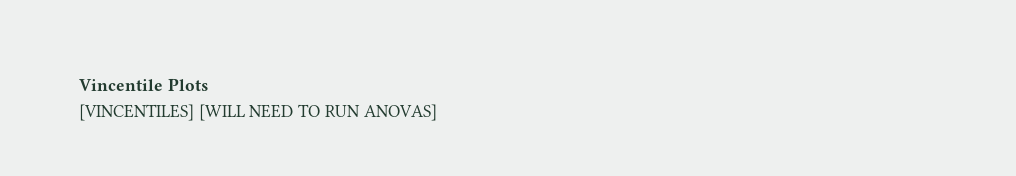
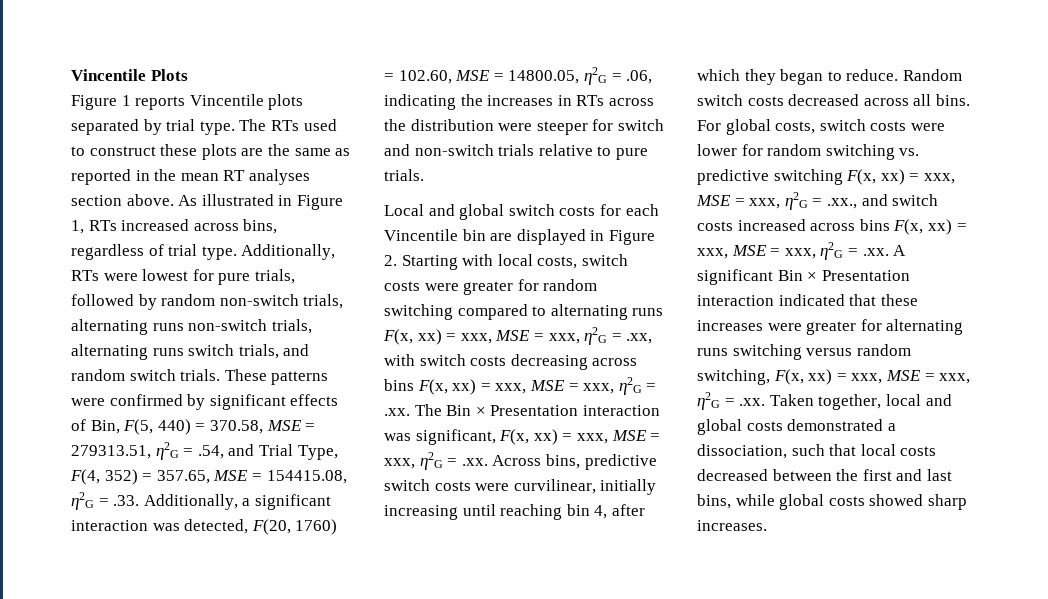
[79,104,437,121] [VINCENTILES] [WILL NEED TO RUN ANOVAS] -> [71,94,304,110] [71,119,337,135] [71,144,351,160] [71,169,310,185] [71,194,343,210] [71,219,278,234] [71,244,336,260] [71,269,295,285] [71,294,344,310] [71,319,312,335] [71,344,310,360] [71,369,329,385] [71,394,339,410] [71,419,316,435] [71,442,338,460] [70,469,347,485] [71,492,331,510] [71,519,338,535] [384,67,653,85] [384,94,654,110] [384,119,664,135] [384,144,648,160] [384,169,424,181] [384,204,659,220] [384,229,655,245] [384,254,628,270] [384,279,598,295] [384,304,664,320] [383,327,653,345] [384,354,638,370] [384,377,657,395] [384,404,660,416] [384,429,661,445] [384,452,657,470] [384,479,657,495] [384,504,645,520] [697,69,962,85] [697,94,970,106] [697,119,945,135] [697,144,920,160] [697,169,955,185] [696,192,939,210] [697,219,967,235] [697,242,907,260] [697,269,910,285] [697,294,918,306] [697,319,964,335] [697,344,911,360] [697,369,971,385] [697,392,952,410] [697,419,896,435] [697,444,937,459] [697,469,952,481] [697,494,967,510] [697,520,767,531] Figure 1 reports Vincentile plots separated by trial type. The RTs used to construct these plots are the same as reported in the mean RT analyses section above. As illustrated in Figure 1, RTs increased across bins, regardless of trial type. Additionally, RTs were lowest for pure trials, followed by random non-switch trials, alternating runs non-switch trials, alternating runs switch trials, and random switch trials. These patterns were confirmed by significant effects of Bin, F(5, 440) = 370.58, MSE = 279313.51, η2G = .54, and Trial Type, F(4, 352) = 357.65, MSE = 154415.08, η2G = .33. Additionally, a significant interaction was detected, F(20, 1760) = 102.60, MSE = 14800.05, η2G = .06, indicating the increases in RTs across the distribution were steeper for switch and non-switch trials relative to pure trials. // Local and global switch costs for each Vincentile bin are displayed in Figure 2. Starting with local costs, switch costs were greater for random switching compared to alternating runs F(x, xx) = xxx, MSE = xxx, η2G = .xx, with switch costs decreasing across bins F(x, xx) = xxx, MSE = xxx, η2G = .xx. The Bin × Presentation interaction was significant, F(x, xx) = xxx, MSE = xxx, η2G = .xx. Across bins, predictive switch costs were curvilinear, initially increasing until reaching bin 4, after which they began to reduce. Random switch costs decreased across all bins. For global costs, switch costs were lower for random switching vs. predictive switching F(x, xx) = xxx, MSE = xxx, η2G = .xx., and switch costs increased across bins F(x, xx) = xxx, MSE = xxx, η2G = .xx. A significant Bin × Presentation interaction indicated that these increases were greater for alternating runs switching versus random switching, F(x, xx) = xxx, MSE = xxx, η2G = .xx. Taken together, local and global costs demonstrated a dissociation, such that local costs decreased between the first and last bins, while global costs showed sharp increases.

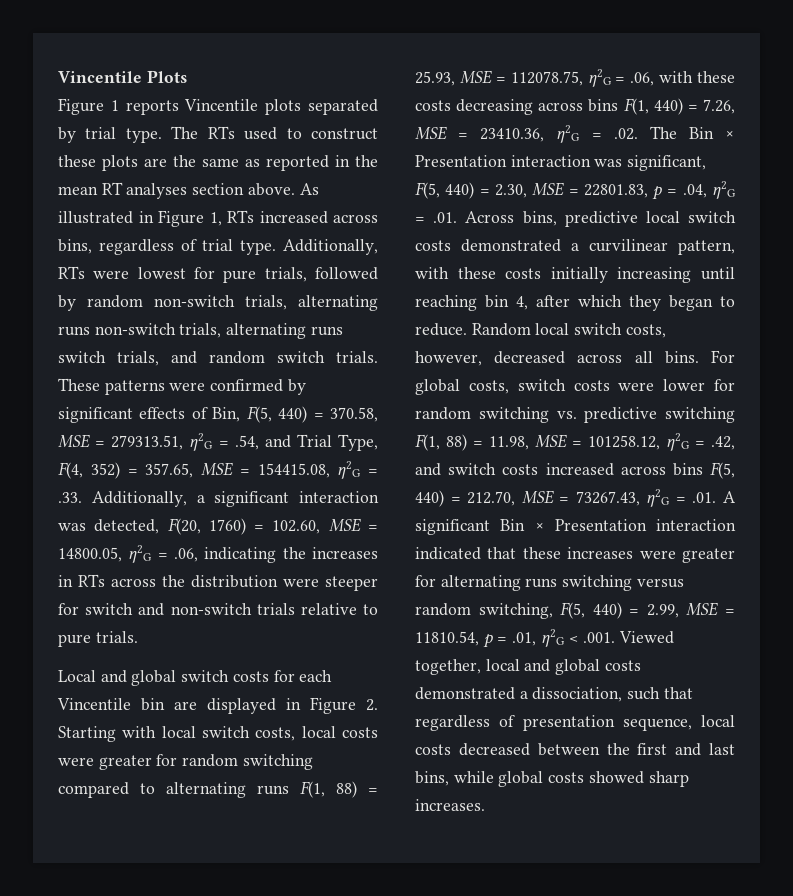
[537,254,628,269] costs, switch -> [202,726,336,741] switch costs, local
[383,327,653,345] [384,354,466,366] F(x, xx) = xxx, MSE = xxx, η2G = .xx, with switch -> [300,781,378,798] [415,69,735,87] F(1, 88) = 25.93, MSE = 112078.75, η2G = .06, with these
[417,377,657,395] [384,408,410,416] F(x, xx) = xxx, MSE = xxx, η2G = .xx. -> [623,98,735,115] [415,125,638,143] F(1, 440) = 7.26, MSE = 23410.36, η2G = .02.
[499,429,661,445] [384,452,488,470] F(x, xx) = xxx, MSE = xxx, η2G = .xx. -> [415,181,735,200] [415,212,458,223] F(5, 440) = 2.30, MSE = 22801.83, p = .04, η2G = .01.
[384,479,596,494] switch costs were curvilinear, -> [645,211,736,223] [415,239,735,255] [415,267,542,279] local switch costs demonstrated a curvilinear pattern, with these costs
[697,94,784,106] switch costs -> [535,323,666,338] [415,351,482,366] local switch costs, however,
[846,169,955,185] [696,192,857,210] F(x, xx) = xxx, MSE = xxx, η2G = .xx., -> [415,433,735,451] F(1, 88) = 11.98, MSE = 101258.12, η2G = .42,
[893,219,967,235] [697,242,889,260] F(x, xx) = xxx, MSE = xxx, η2G = .xx. -> [710,462,735,479] [415,489,717,507] F(5, 440) = 212.70, MSE = 73267.43, η2G = .01.
[773,369,971,385] [697,392,814,410] F(x, xx) = xxx, MSE = xxx, η2G = .xx. Taken -> [560,602,735,619] [415,629,675,648] F(5, 440) = 2.99, MSE = 11810.54, p = .01, η2G < .001. Viewed
(857, 450) none -> [415,715,692,731] regardless of presentation sequence,

